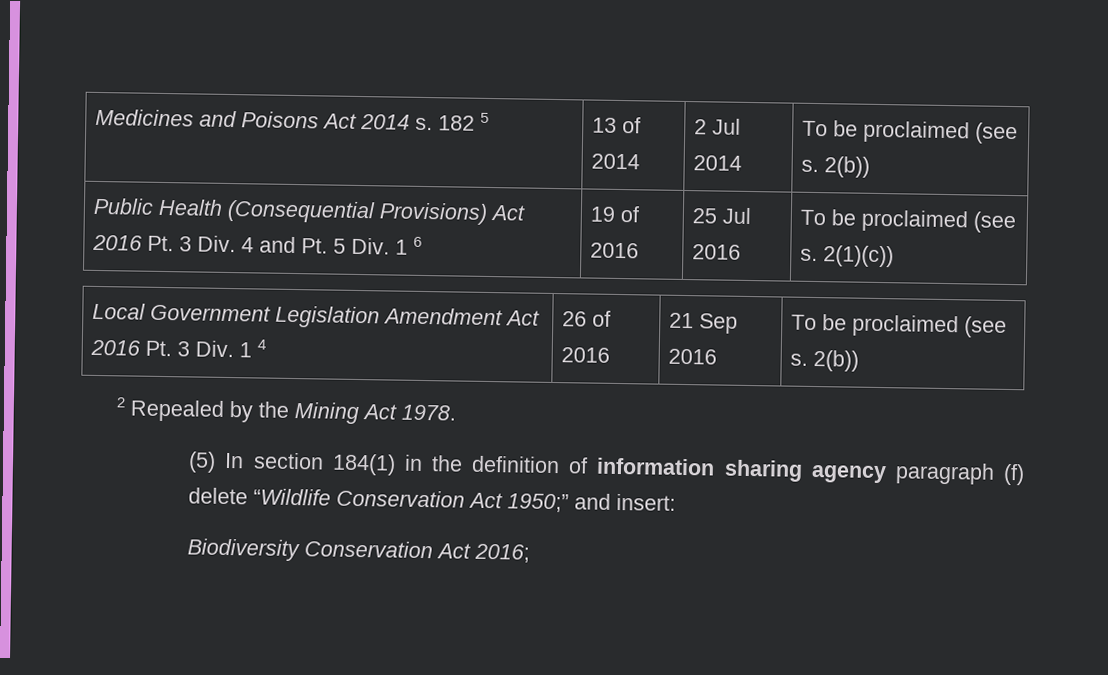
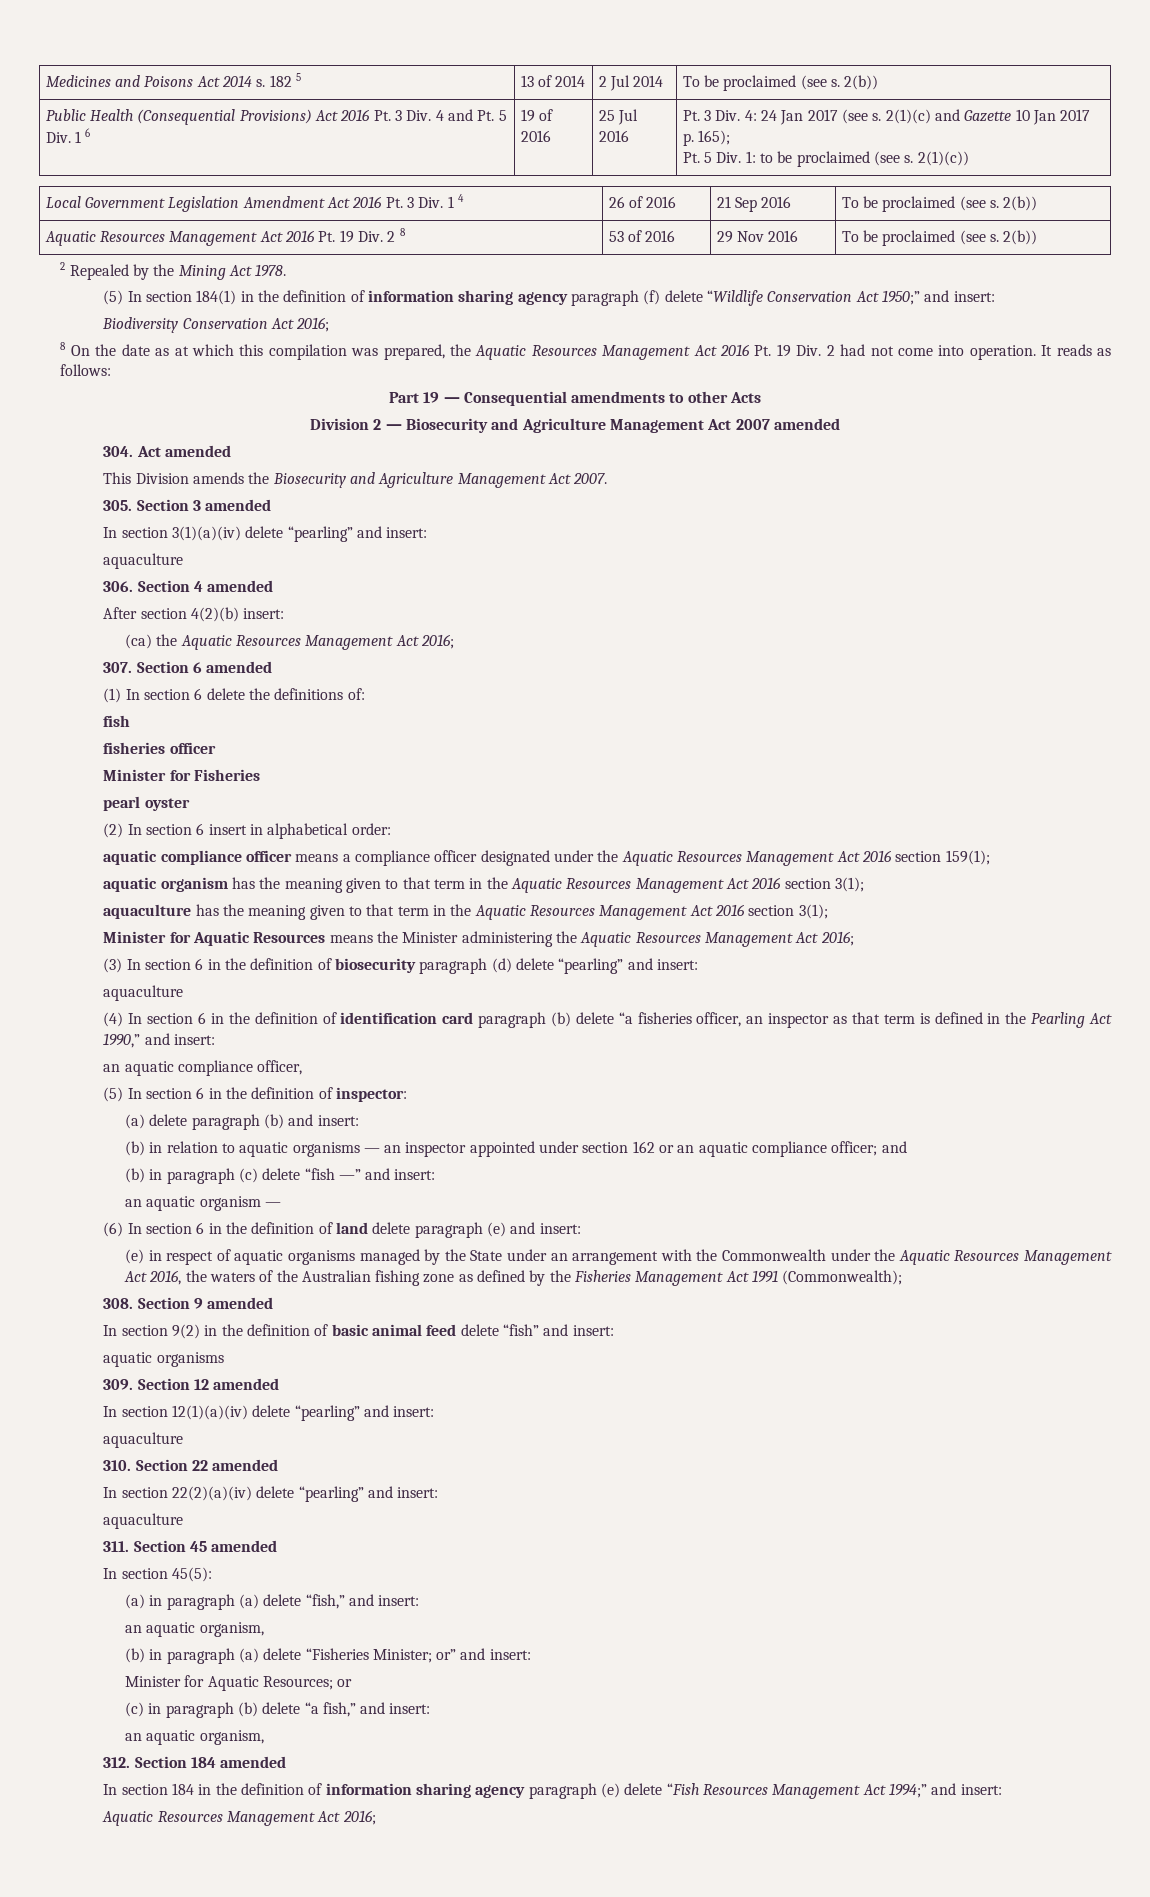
[799,209,826,226] To -> [682,109,1091,125] [682,130,731,146] [682,151,774,163] Pt. 3 Div. 4: 24 Jan 2017 (see s. 2(1)(c) and Gazette 10 Jan 2017 p. 165); // Pt. 5 Div. 1: to
(859, 360) none -> [44,228,406,246] [608,230,676,242] [716,230,799,243] [841,230,1038,246] // Aquatic Resources Management Act 2016 Pt. 19 Div. 2 8 | 53 of 2016 | 29 Nov 2016 | To be proclaimed (see s. 2(b))
(531, 553) none -> [60,342,1112,360] [60,364,112,376] [388,391,762,406] [310,418,840,433] [103,445,232,457] [103,472,608,488] [103,499,272,511] [103,526,428,542] [103,553,184,569] [103,580,274,592] [103,607,285,622] [124,634,454,650] [103,661,273,673] [103,688,365,703] [103,715,131,727] [103,742,216,754] [103,769,261,781] [103,796,190,811] [103,823,391,839] [103,850,990,866] [103,877,864,893] [103,904,828,920] [103,931,854,947] [103,958,698,974] [103,985,184,1001] [103,1012,1113,1028] [103,1033,216,1048] [103,1060,303,1076] [103,1087,407,1102] [124,1114,359,1130] [124,1141,907,1157] [124,1168,436,1184] [124,1196,281,1211] [103,1222,581,1238] [124,1249,1112,1265] [123,1270,903,1286] [103,1297,274,1309] [103,1324,614,1339] [103,1352,224,1367] [103,1378,280,1390] [103,1405,435,1421] [103,1432,184,1448] [103,1459,279,1471] [103,1486,439,1502] [103,1513,184,1529] [103,1540,278,1552] [103,1567,213,1582] [124,1594,420,1610] [124,1622,264,1637] [124,1648,531,1664] [124,1675,353,1691] [124,1702,431,1718] [124,1730,264,1745] [103,1756,287,1768] [103,1783,1002,1799] [102,1810,376,1826] // 8 On the date as at which this compilation was prepared, the Aquatic Resources Management Act 2016 Pt. 19 Div. 2 had not come into operation. It reads as follows: // Part 19 — Consequential amendments to other Acts // Division 2 — Biosecurity and Agriculture Management Act 2007 amended // 304. Act amended // This Division amends the Biosecurity and Agriculture Management Act 2007. // 305. Section 3 amended // In section 3(1)(a)(iv) delete “pearling” and insert: // aquaculture // 306. Section 4 amended // After section 4(2)(b) insert: // (ca) the Aquatic Resources Management Act 2016; // 307. Section 6 amended // (1) In section 6 delete the definitions of: // fish // fisheries officer // Minister for Fisheries // pearl oyster // (2) In section 6 insert in alphabetical order: // aquatic compliance officer means a compliance officer designated under the Aquatic Resources Management Act 2016 section 159(1); // aquatic organism has the meaning given to that term in the Aquatic Resources Management Act 2016 section 3(1); // aquaculture has the meaning given to that term in the Aquatic Resources Management Act 2016 section 3(1); // Minister for Aquatic Resources means the Minister administering the Aquatic Resources Management Act 2016; // (3) In section 6 in the definition of biosecurity paragraph (d) delete “pearling” and insert: // aquaculture // (4) In section 6 in the definition of identification card paragraph (b) delete “a fisheries officer, an inspector as that term is defined in the Pearling Act 1990,” and insert: // an aquatic compliance officer, // (5) In section 6 in the definition of inspector: // (a) delete paragraph (b) and insert: // (b) in relation to aquatic organisms — an inspector appointed under section 162 or an aquatic compliance officer; and // (b) in paragraph (c) delete “fish —” and insert: // an aquatic organism — // (6) In section 6 in the definition of land delete paragraph (e) and insert: // (e) in respect of aquatic organisms managed by the State under an arrangement with the Commonwealth under the Aquatic Resources Management Act 2016, the waters of the Australian fishing zone as defined by the Fisheries Management Act 1991 (Commonwealth); // 308. Section 9 amended // In section 9(2) in the definition of basic animal feed delete “fish” and insert: // aquatic organisms // 309. Section 12 amended // In section 12(1)(a)(iv) delete “pearling” and insert: // aquaculture // 310. Section 22 amended // In section 22(2)(a)(iv) delete “pearling” and insert: // aquaculture // 311. Section 45 amended // In section 45(5): // (a) in paragraph (a) delete “fish,” and insert: // an aquatic organism, // (b) in paragraph (a) delete “Fisheries Minister; or” and insert: // Minister for Aquatic Resources; or // (c) in paragraph (b) delete “a fish,” and insert: // an aquatic organism, // 312. Section 184 amended // In section 184 in the definition of information sharing agency paragraph (e) delete “Fish Resources Management Act 1994;” and insert: // Aquatic Resources Management Act 2016;

